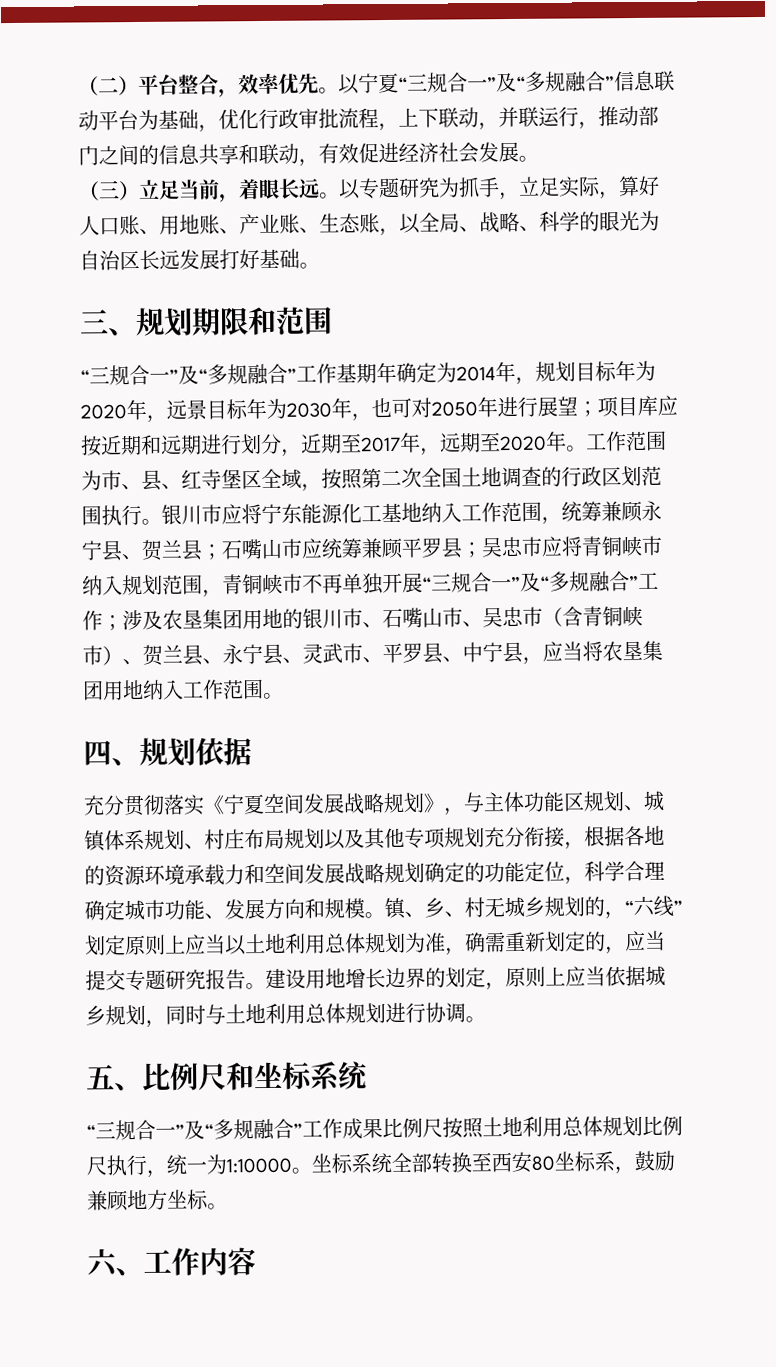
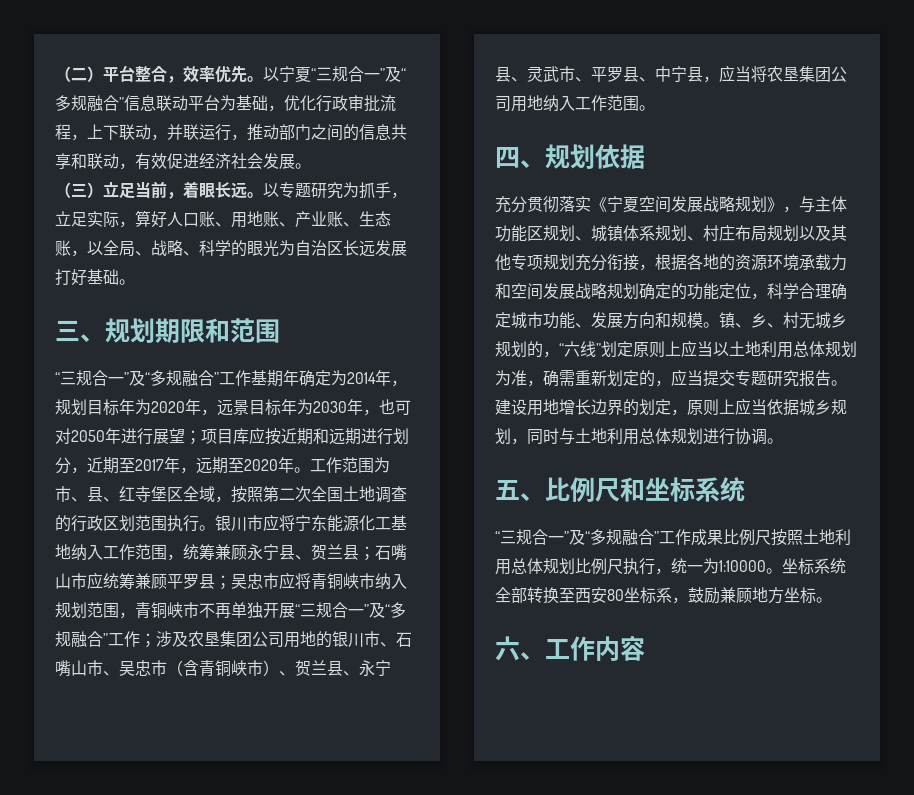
(243, 619) none -> [252,631,284,647] 公司
(104, 690) none -> [831,66,847,82] [495,96,511,111] 公司

